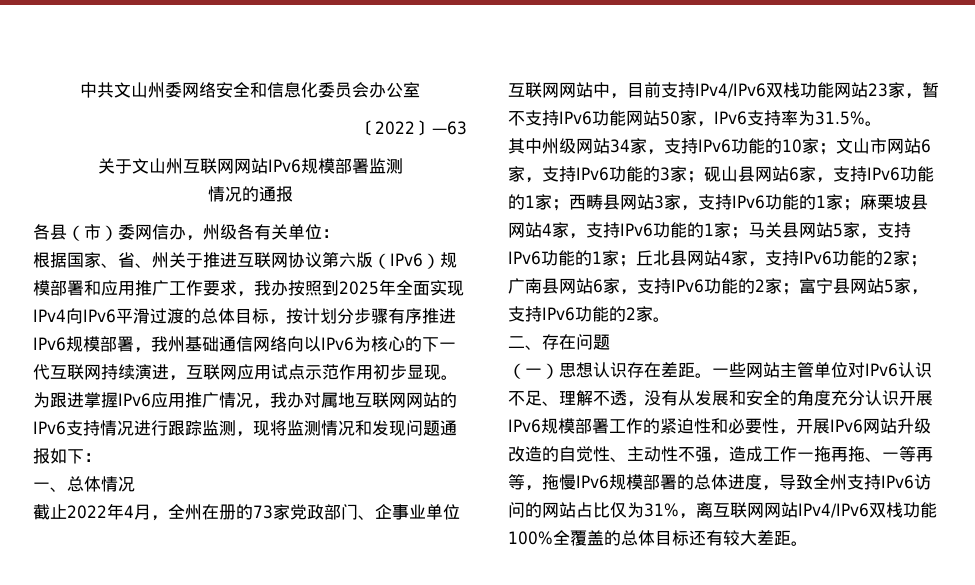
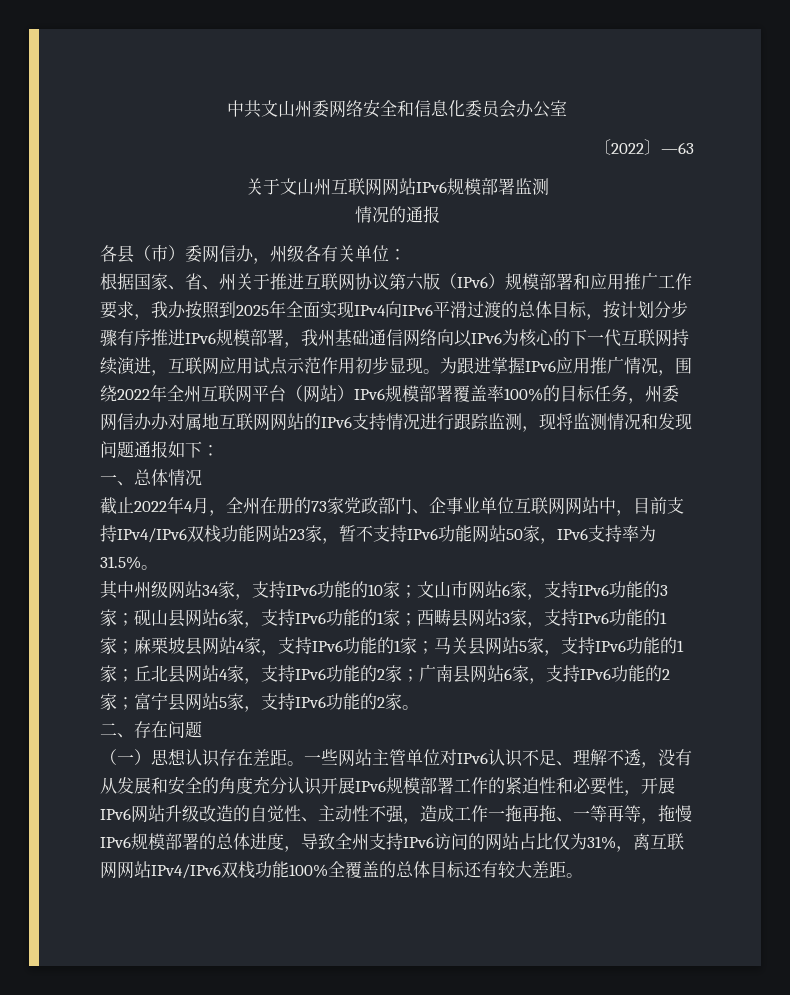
[270,392,287,408] 我 -> [675,357,692,374] [100,384,679,404] [100,413,152,431] 围绕2022年全州互联网平台（网站）IPv6规模部署覆盖率100%的目标任务，州委网信办

